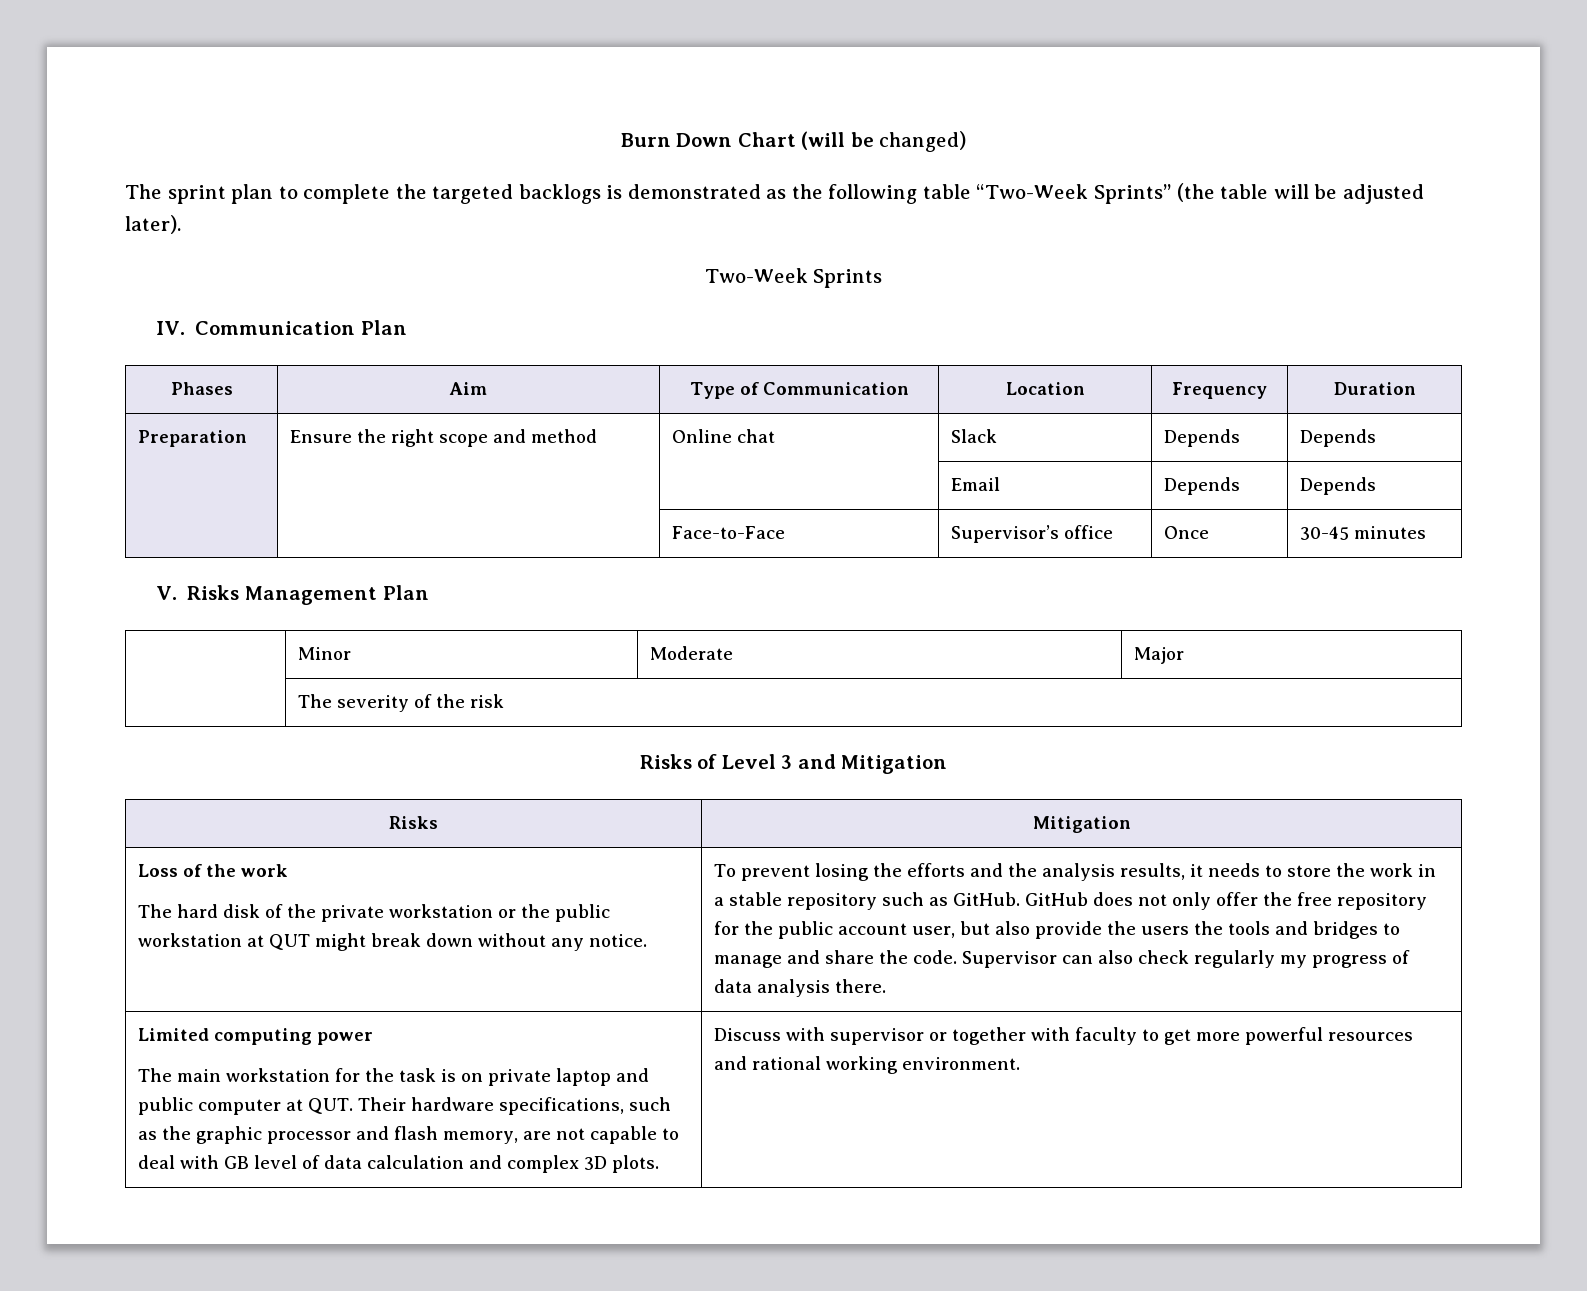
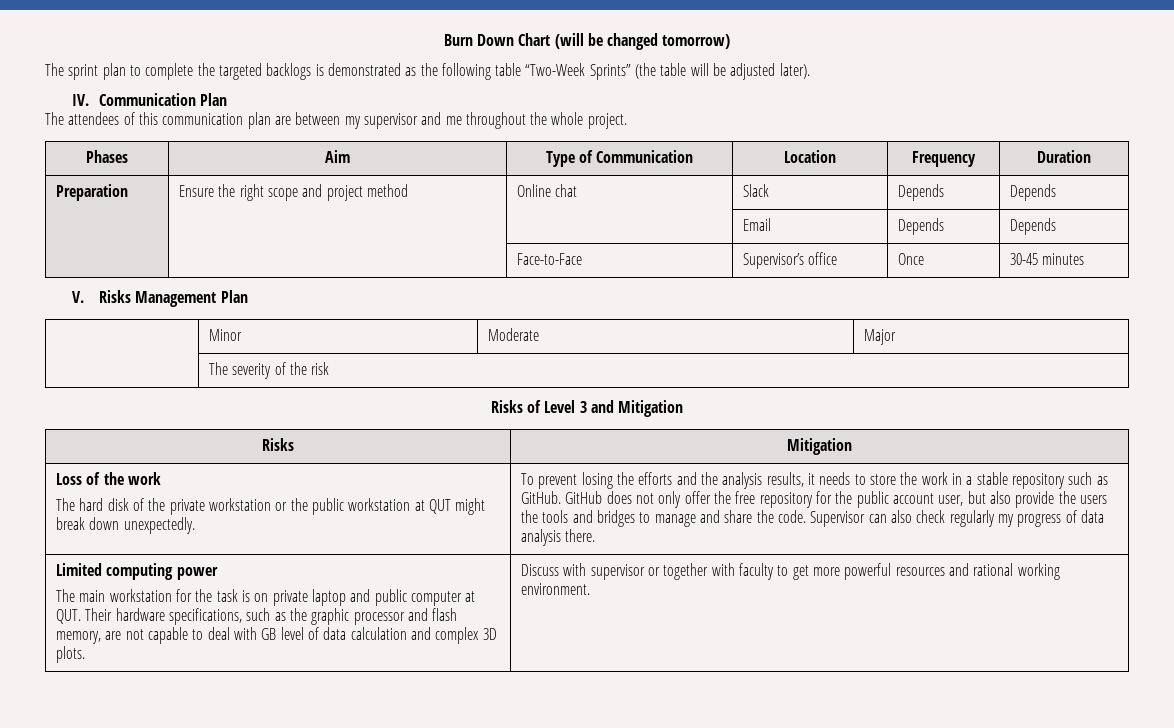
[879,131,967,152] changed) -> [607,33,731,50] changed tomorrow)
[704,268,883,288] // Two-Week Sprints -> (810, 71) none
(408, 327) none -> [45,112,627,129] // The attendees of this communication plan are between my supervisor and me throughout the whole project.
(527, 436) none -> [326,185,363,201] project
[478,933,648,951] without any notice. -> [123,517,195,534] unexpectedly.

